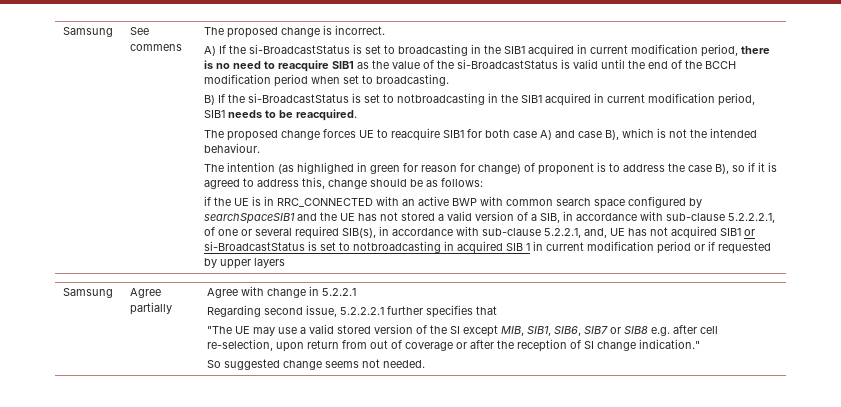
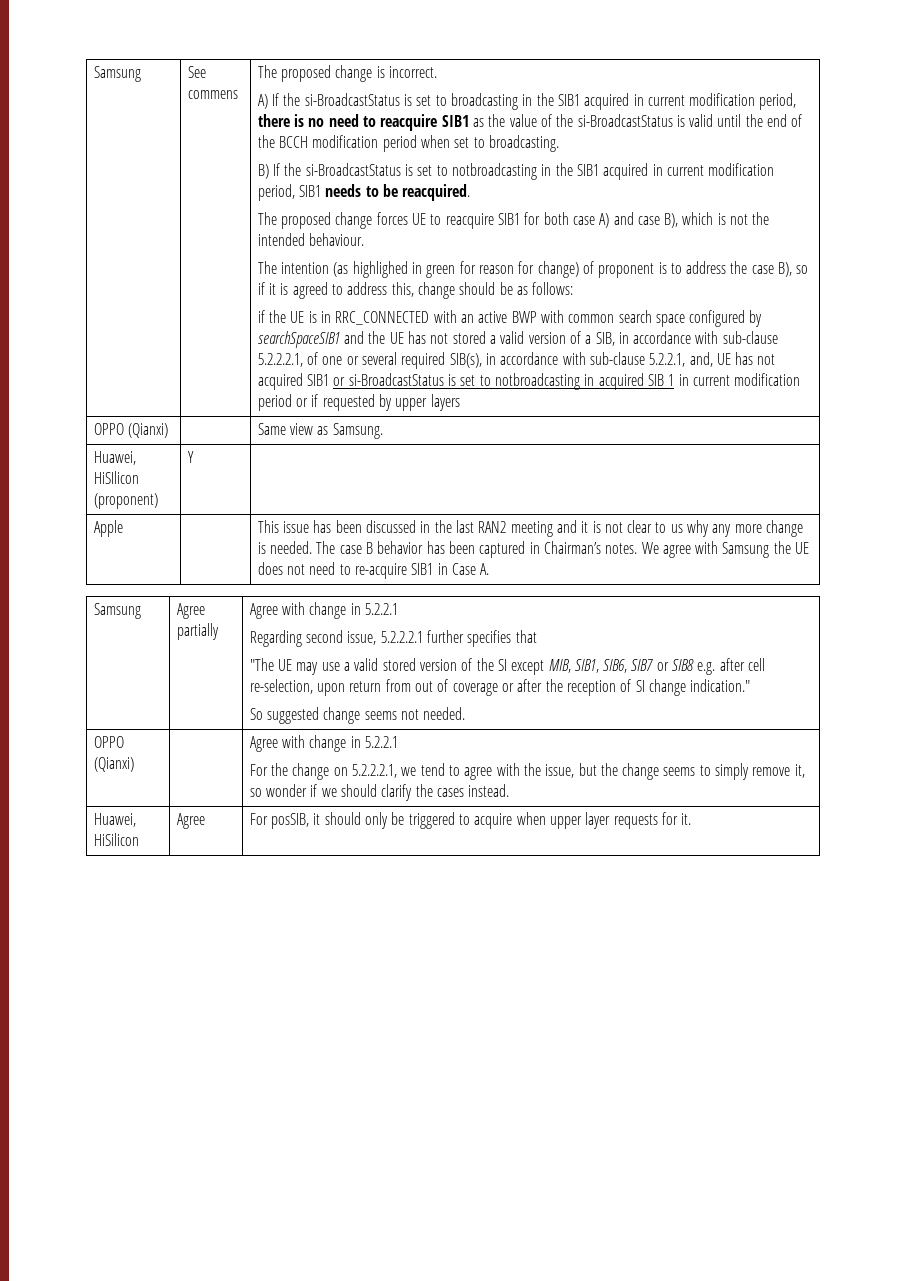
(286, 263) none -> [93,423,168,438] [257,423,383,439] [93,451,136,465] [93,471,139,484] [93,493,158,509] [187,451,194,463] [93,520,123,537] [257,520,804,537] [257,541,810,558] [257,562,490,579] // OPPO (Qianxi) | | Same view as Samsung. // Huawei, HiSIlicon (proponent) | Y | // Apple | | This issue has been discussed in the last RAN2 meeting and it is not clear to us why any more change is needed. The case B behavior has been captured in Chairman’s notes. We agree with Samsung the UE does not need to re-acquire SIB1 in Case A.
(426, 364) none -> [93,736,124,748] [93,757,134,772] [249,735,398,752] [249,763,805,780] [249,784,510,801] [93,813,136,827] [93,833,139,846] [176,813,205,829] [249,812,692,829] // OPPO (Qianxi) | | Agree with change in 5.2.2.1 // For the change on 5.2.2.2.1, we tend to agree with the issue, but the change seems to simply remove it, so wonder if we should clarify the cases instead. // Huawei, HiSilicon | Agree | For posSIB, it should only be triggered to acquire when upper layer requests for it.

